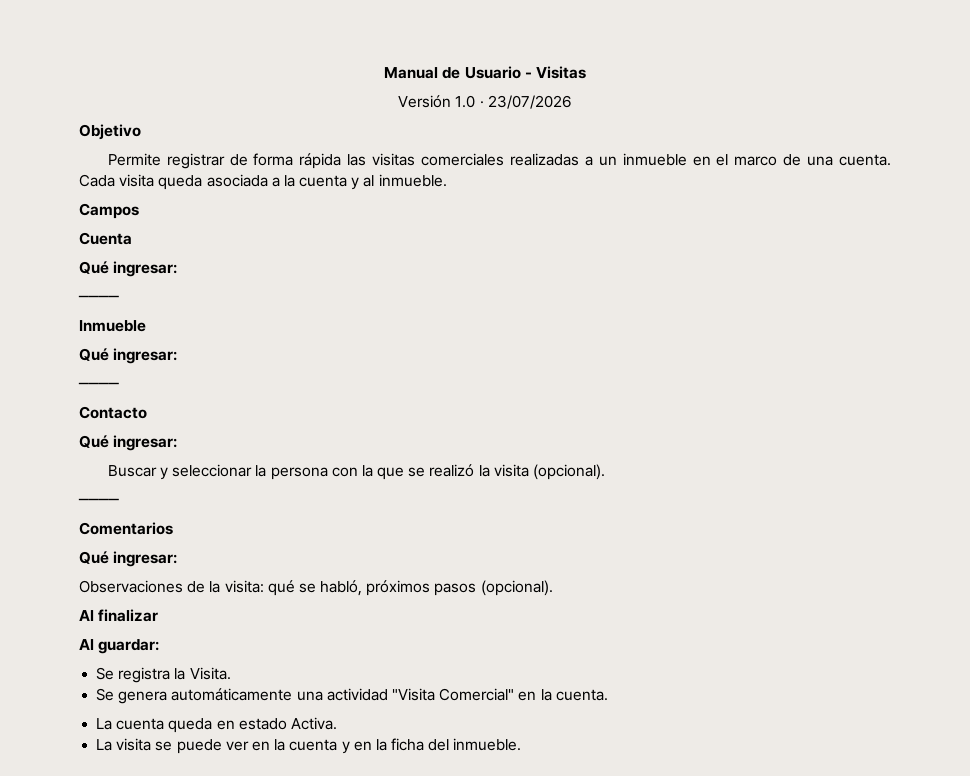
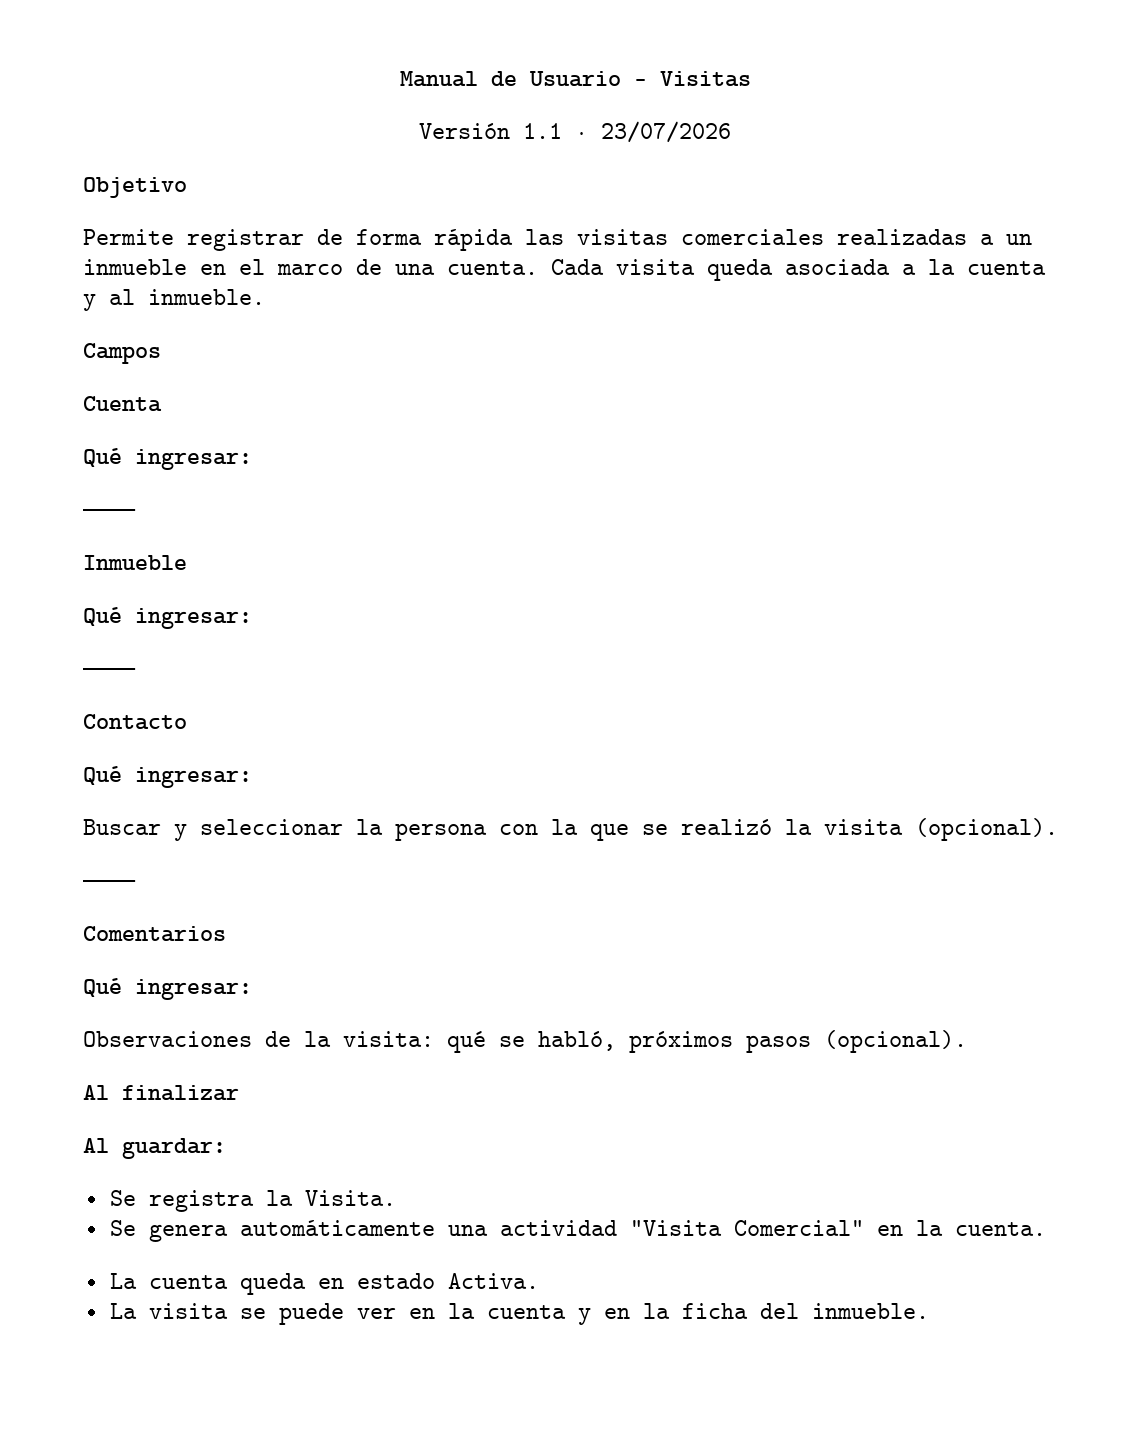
[455,95,476,108] 1.0 -> [523,123,562,139] 1.1

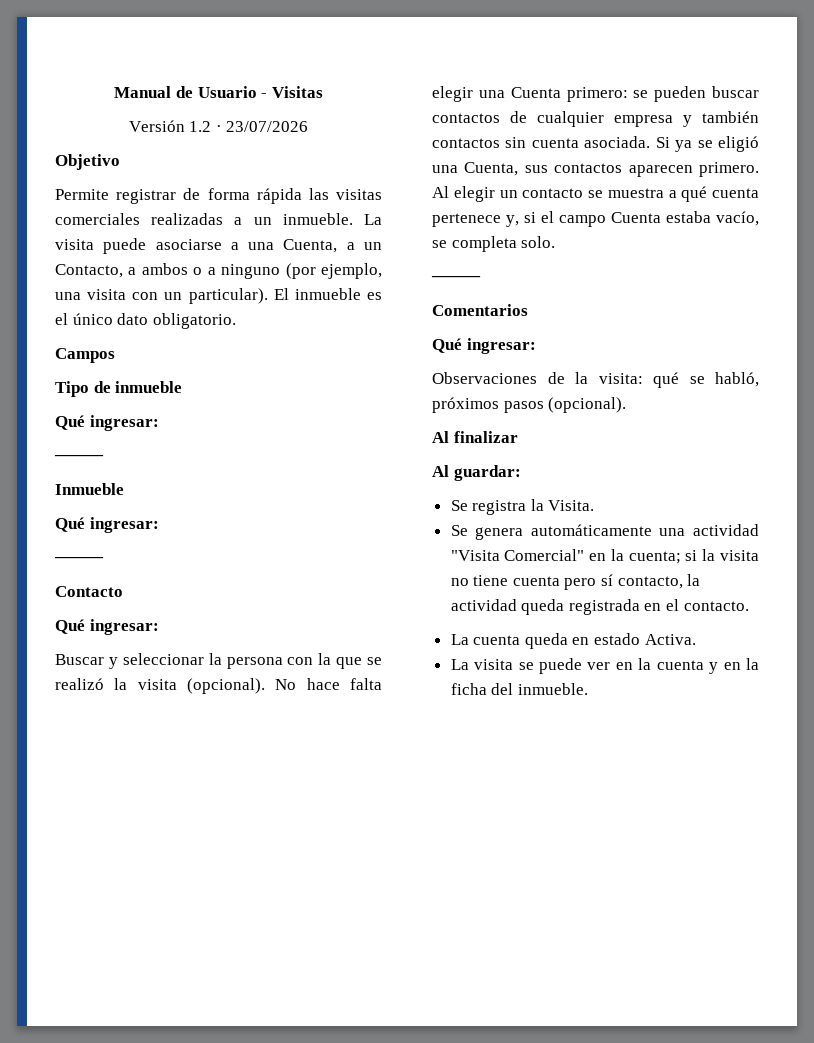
[523,123,562,139] 1.1 -> [189,121,212,132] 1.2
[83,259,1046,281] [83,289,265,311] [83,343,161,364] [83,396,162,412] inmueble en el marco de una cuenta. Cada visita queda asociada a la cuenta y al inmueble. // Campos // Cuenta -> [282,213,382,225] [55,238,382,254] [55,263,382,279] [55,288,382,304] [55,313,236,329] [55,348,115,363] [55,381,183,397] inmueble. La visita puede asociarse a una Cuenta, a un Contacto, a ambos o a ninguno (por ejemplo, una visita con un particular). El inmueble es el único dato obligatorio. // Campos // Tipo de inmueble
(1058, 829) none -> [275,678,382,690] [432,86,759,102] [432,111,759,127] [432,136,759,152] [432,162,759,177] [432,186,759,202] [432,211,759,227] [432,236,556,252] No hace falta elegir una Cuenta primero: se pueden buscar contactos de cualquier empresa y también contactos sin cuenta asociada. Si ya se eligió una Cuenta, sus contactos aparecen primero. Al elegir un contacto se muestra a qué cuenta pertenece y, si el campo Cuenta estaba vacío, se completa solo.
[954,1222,1046,1236] cuenta. -> [628,549,759,564] [450,574,701,590] [450,599,749,615] cuenta; si la visita no tiene cuenta pero sí contacto, la actividad queda registrada en el contacto.

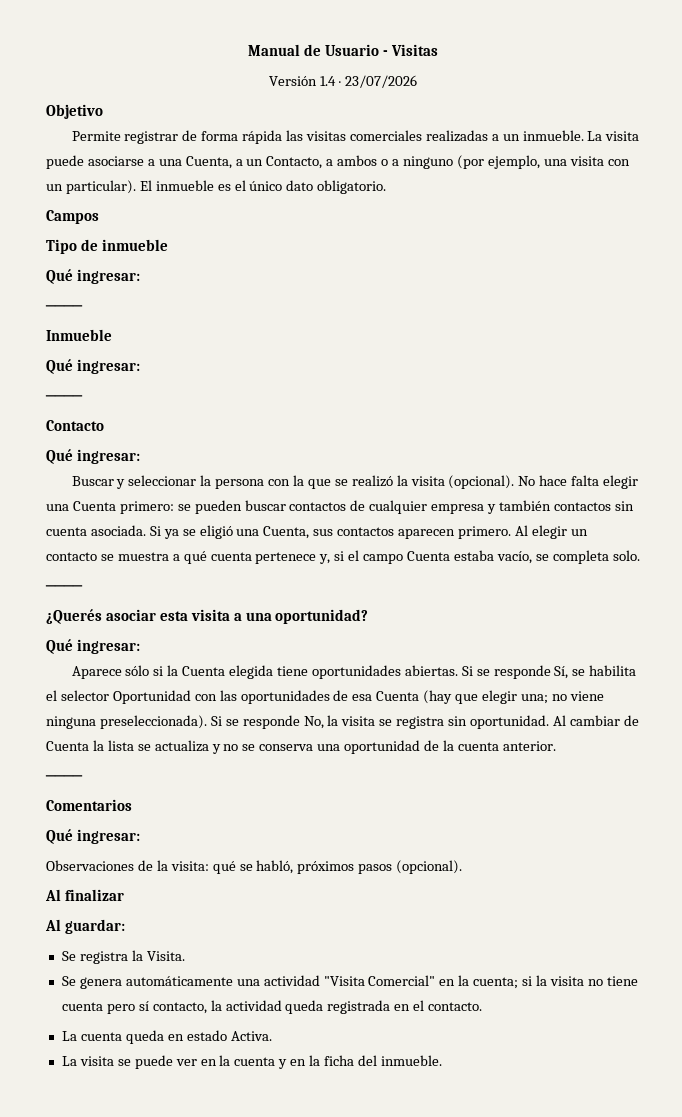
[189,121,212,132] 1.2 -> [320,76,337,86] 1.4
(481, 279) none -> [46,609,369,624] [46,639,140,654] [71,665,637,679] [46,690,604,704] [46,715,639,729] [46,740,556,754] [45,775,83,781] // ¿Querés asociar esta visita a una oportunidad? // Qué ingresar: // Aparece sólo si la Cuenta elegida tiene oportunidades abiertas. Si se responde Sí, se habilita el selector Oportunidad con las oportunidades de esa Cuenta (hay que elegir una; no viene ninguna preseleccionada). Si se responde No, la visita se registra sin oportunidad. Al cambiar de Cuenta la lista se actualiza y no se conserva una oportunidad de la cuenta anterior. // ────

